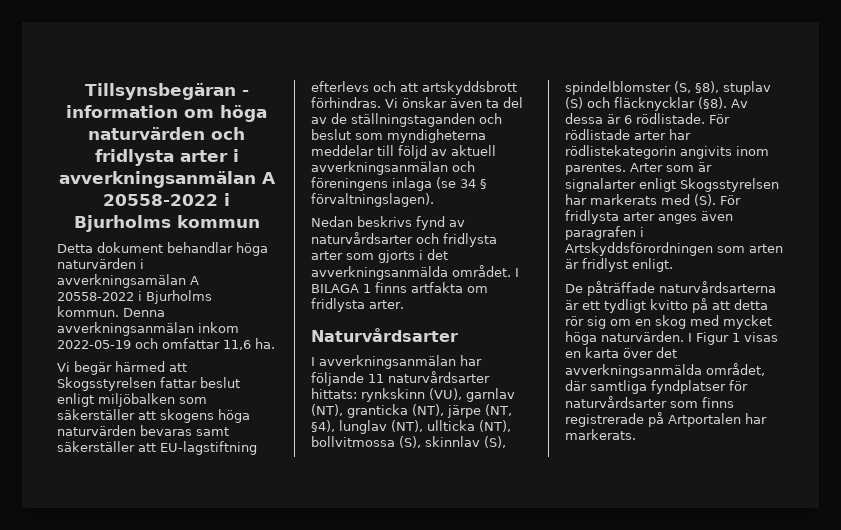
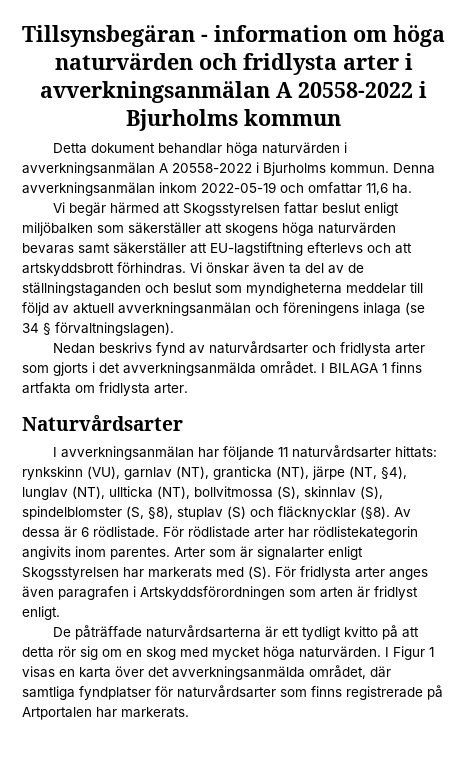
[57,274,186,288] avverkningsamälan -> [22,162,155,176] avverkningsanmälan

